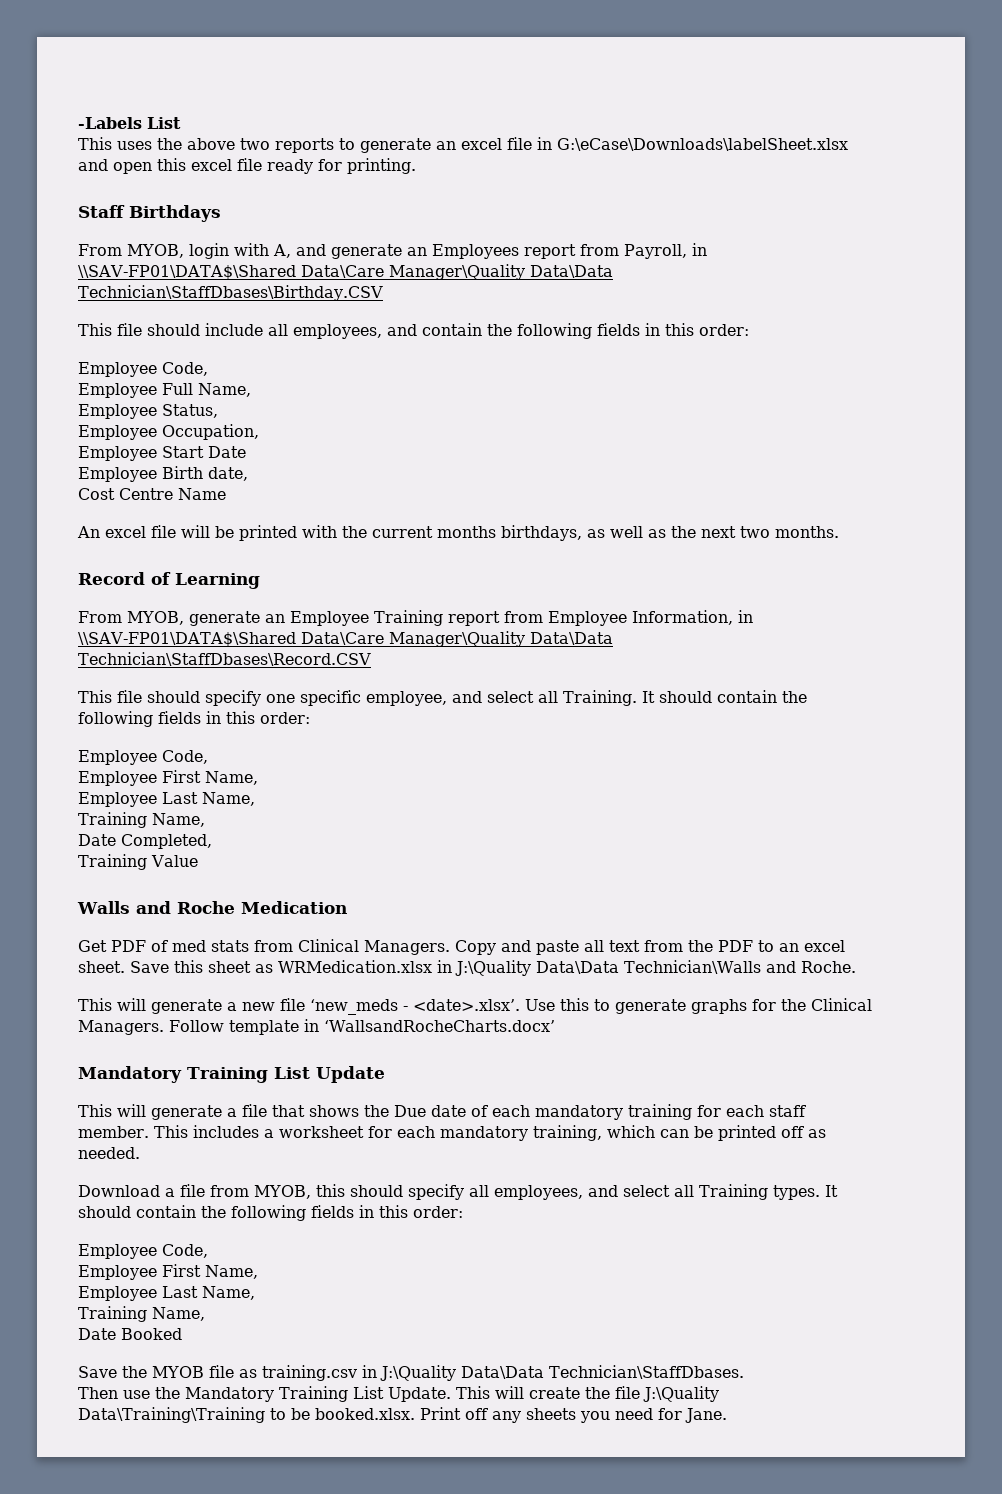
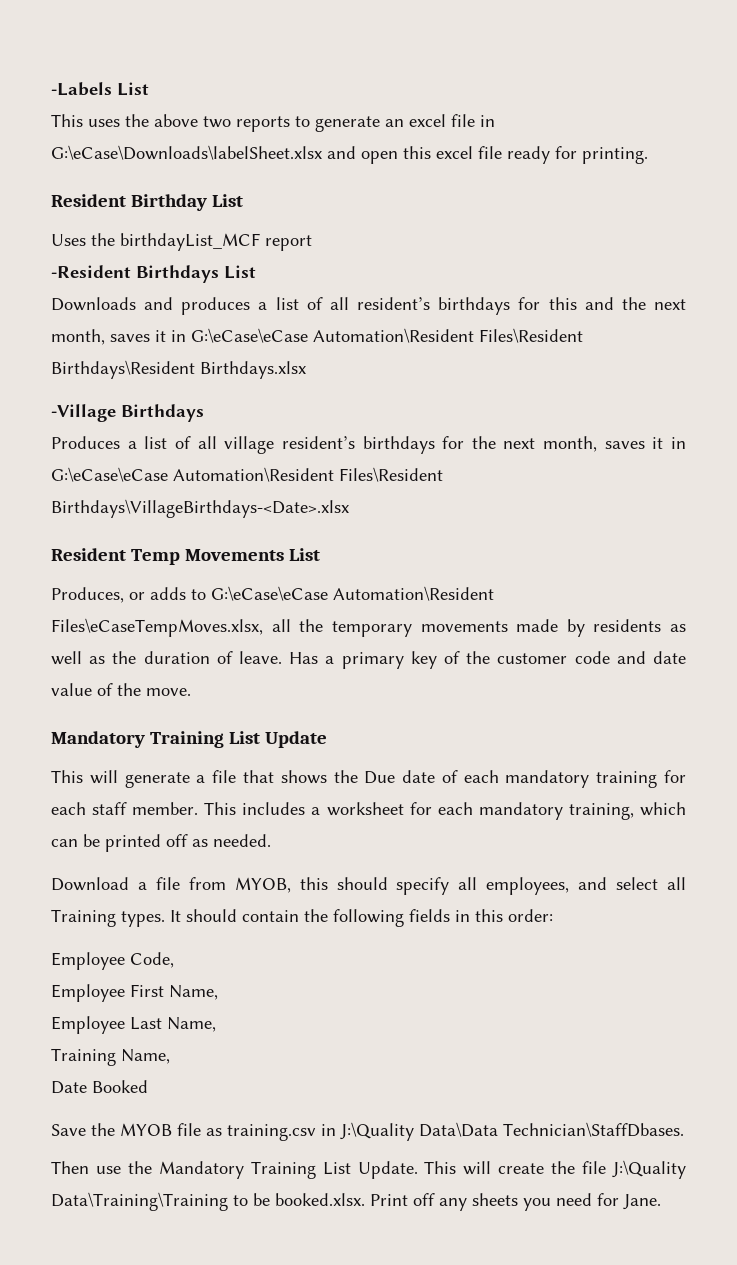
[78,205,221,222] [78,243,707,259] [78,264,613,280] [78,285,383,301] [78,323,749,339] [78,362,208,377] [78,383,251,398] [78,404,218,419] [78,424,259,440] [78,446,246,461] [78,466,248,482] [78,488,226,500] [77,525,839,541] [78,572,260,589] [78,610,753,626] [78,631,613,647] [78,652,371,666] [78,690,807,706] [78,711,310,727] [78,750,208,765] [78,770,258,786] [78,792,255,807] [78,812,205,828] [78,834,212,849] [78,854,198,870] [77,901,347,914] [78,939,845,955] [78,960,856,976] [78,998,872,1015] [78,1019,555,1035] Staff Birthdays // From MYOB, login with A, and generate an Employees report from Payroll, in \\SAV-FP01\DATA$\Shared Data\Care Manager\Quality Data\Data Technician\StaffDbases\Birthday.CSV // This file should include all employees, and contain the following fields in this order: // Employee Code, // Employee Full Name, // Employee Status, // Employee Occupation, // Employee Start Date // Employee Birth date, // Cost Centre Name // An excel file will be printed with the current months birthdays, as well as the next two months. // Record of Learning // From MYOB, generate an Employee Training report from Employee Information, in \\SAV-FP01\DATA$\Shared Data\Care Manager\Quality Data\Data Technician\StaffDbases\Record.CSV // This file should specify one specific employee, and select all Training. It should contain the following fields in this order: // Employee Code, // Employee First Name, // Employee Last Name, // Training Name, // Date Completed, // Training Value // Walls and Roche Medication // Get PDF of med stats from Clinical Managers. Copy and paste all text from the PDF to an excel sheet. Save this sheet as WRMedication.xlsx in J:\Quality Data\Data Technician\Walls and Roche. // This will generate a new file ‘new_meds - <date>.xlsx’. Use this to generate graphs for the Clinical Managers. Follow template in ‘WallsandRocheCharts.docx’ -> [51,194,243,211] [51,233,312,251] [51,265,256,283] [51,297,686,315] [51,328,583,345] [51,360,306,379] [51,404,204,422] [51,436,686,454] [51,467,443,482] [51,499,349,518] [51,548,320,565] [51,586,494,603] [51,618,686,637] [51,651,686,669] [51,683,191,696] Resident Birthday List // Uses the birthdayList_MCF report // -Resident Birthdays List // Downloads and produces a list of all resident’s birthdays for this and the next month, saves it in G:\eCase\eCase Automation\Resident Files\Resident Birthdays\Resident Birthdays.xlsx // -Village Birthdays // Produces a list of all village resident’s birthdays for the next month, saves it in G:\eCase\eCase Automation\Resident Files\Resident Birthdays\VillageBirthdays-<Date>.xlsx // Resident Temp Movements List // Produces, or adds to G:\eCase\eCase Automation\Resident Files\eCaseTempMoves.xlsx, all the temporary movements made by residents as well as the duration of leave. Has a primary key of the customer code and date value of the move.

